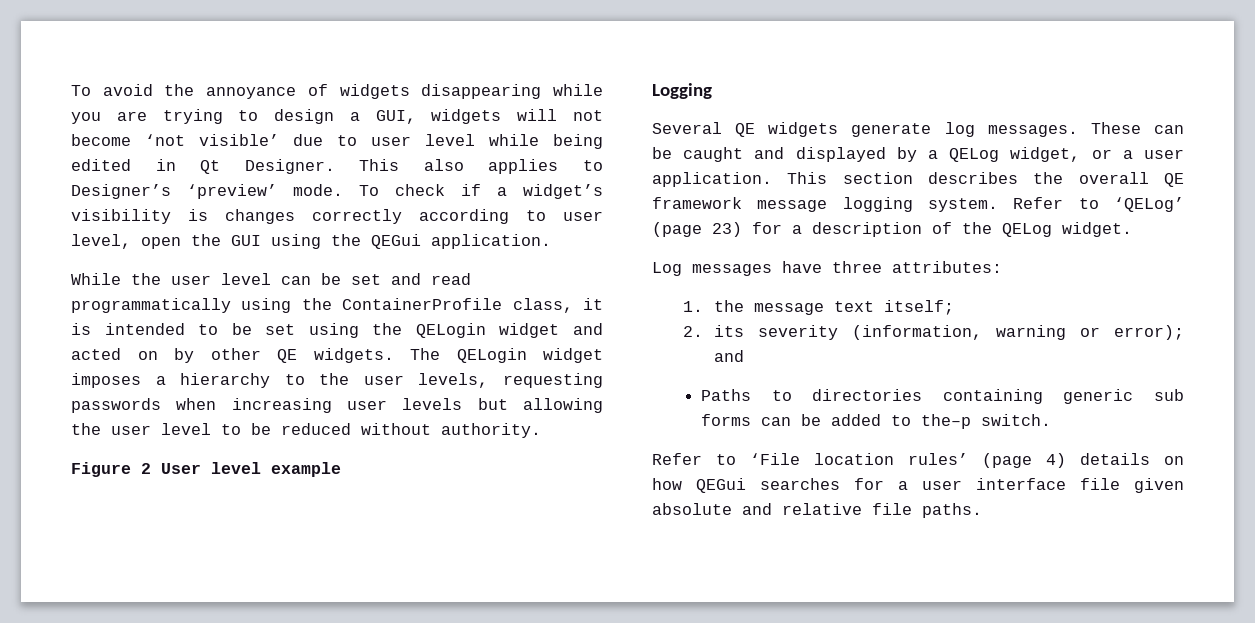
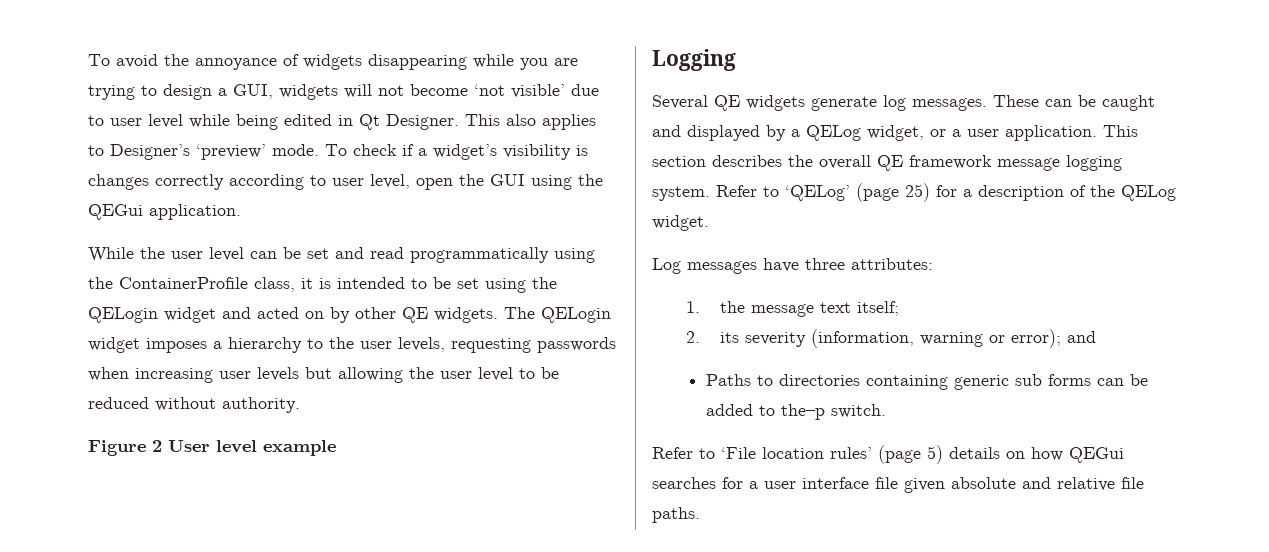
[712,222,742,237] 23) -> [905,183,930,202] 25)
[1046,453,1066,468] 4) -> [927,445,943,464] 5)

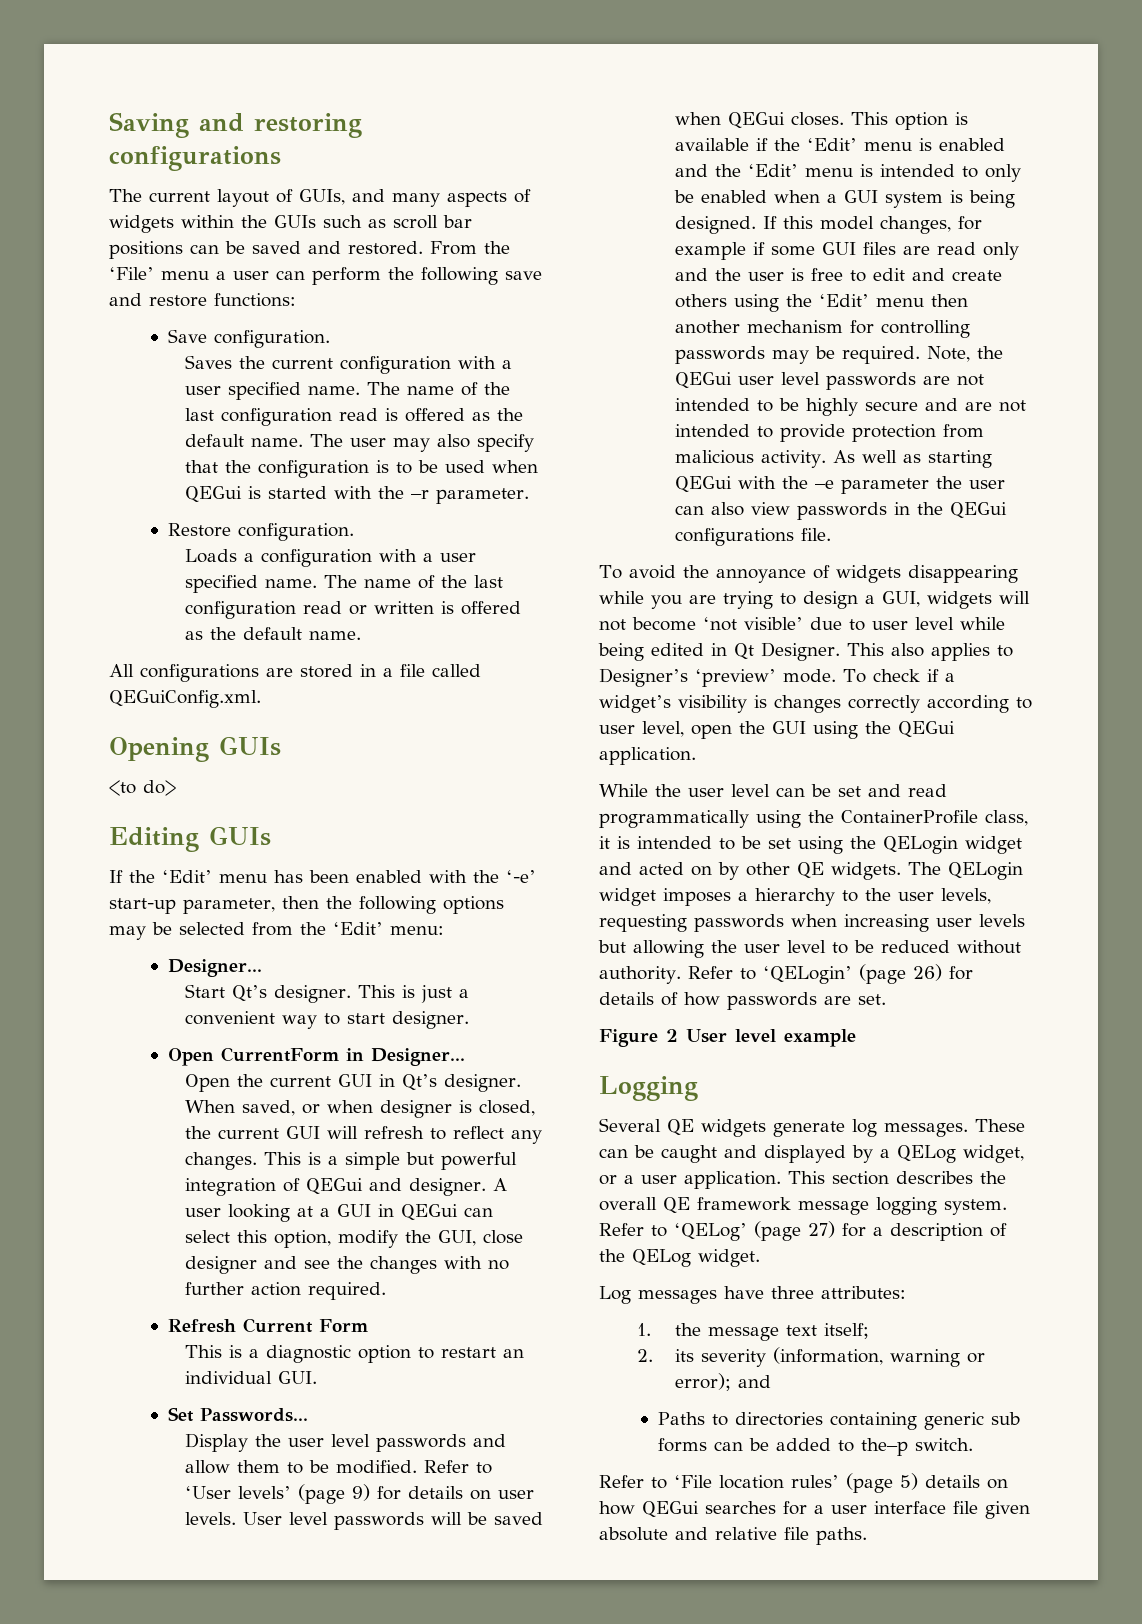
(88, 60) none -> [109,112,362,138] [109,146,281,171] [109,189,531,207] [109,215,472,233] [109,241,510,259] [109,267,542,285] [109,293,296,307] [167,329,330,348] [184,355,512,374] [184,382,510,400] [184,408,523,426] [184,434,534,452] [184,460,538,478] [184,486,529,504] [167,523,354,541] [184,549,476,567] [184,575,503,593] [184,601,521,619] [184,627,361,640] [109,664,481,682] [109,690,261,708] [109,736,281,762] [109,780,176,796] [109,826,271,852] [109,870,536,883] [109,896,504,914] [109,922,444,940] [167,959,262,977] [184,984,469,1003] [184,1011,469,1029] [167,1047,465,1066] [184,1074,521,1092] [184,1100,535,1118] [184,1126,542,1144] [184,1152,517,1170] [184,1178,507,1196] [184,1204,493,1222] [184,1230,523,1248] [184,1256,509,1274] [184,1282,386,1300] [167,1318,368,1333] [184,1345,524,1363] [184,1371,317,1384] [167,1407,308,1422] [184,1433,506,1452] [184,1460,492,1474] [184,1484,534,1504] [184,1512,543,1530] [674,112,968,130] [674,138,1005,151] [674,164,1021,182] [673,190,1015,208] [674,216,982,234] [674,242,1019,260] [674,268,1002,282] [674,294,968,312] [674,320,970,338] [674,346,1003,364] [674,372,984,390] [674,398,1026,416] [674,424,984,442] [674,450,992,468] [674,476,1005,494] [674,502,1007,520] [674,528,831,546] Saving and restoring configurations // The current layout of GUIs, and many aspects of widgets within the GUIs such as scroll bar positions can be saved and restored. From the ‘File’ menu a user can perform the following save and restore functions: // Save configuration. // Saves the current configuration with a user specified name. The name of the last configuration read is offered as the default name. The user may also specify that the configuration is to be used when QEGui is started with the –r parameter. // Restore configuration. // Loads a configuration with a user specified name. The name of the last configuration read or written is offered as the default name. // All configurations are stored in a file called QEGuiConfig.xml. // Opening GUIs // <to do> // Editing GUIs // If the ‘Edit’ menu has been enabled with the ‘-e’ start-up parameter, then the following options may be selected from the ‘Edit’ menu: // Designer... // Start Qt’s designer. This is just a convenient way to start designer. // Open CurrentForm in Designer... // Open the current GUI in Qt’s designer. When saved, or when designer is closed, the current GUI will refresh to reflect any changes. This is a simple but powerful integration of QEGui and designer. A user looking at a GUI in QEGui can select this option, modify the GUI, close designer and see the changes with no further action required. // Refresh Current Form // This is a diagnostic option to restart an individual GUI. // Set Passwords... // Display the user level passwords and allow them to be modified. Refer to ‘User levels’ (page 9) for details on user levels. User level passwords will be saved when QEGui closes. This option is available if the ‘Edit’ menu is enabled and the ‘Edit’ menu is intended to only be enabled when a GUI system is being designed. If this model changes, for example if some GUI files are read only and the user is free to edit and create others using the ‘Edit’ menu then another mechanism for controlling passwords may be required. Note, the QEGui user level passwords are not intended to be highly secure and are not intended to provide protection from malicious activity. As well as starting QEGui with the –e parameter the user can also view passwords in the QEGui configurations file. //
(300, 405) none -> [687,964,973,984] [599,992,886,1010] Refer to ‘QELogin’ (page 26) for details of how passwords are set.
[905,183,930,202] 25) -> [808,1221,835,1238] 27)

